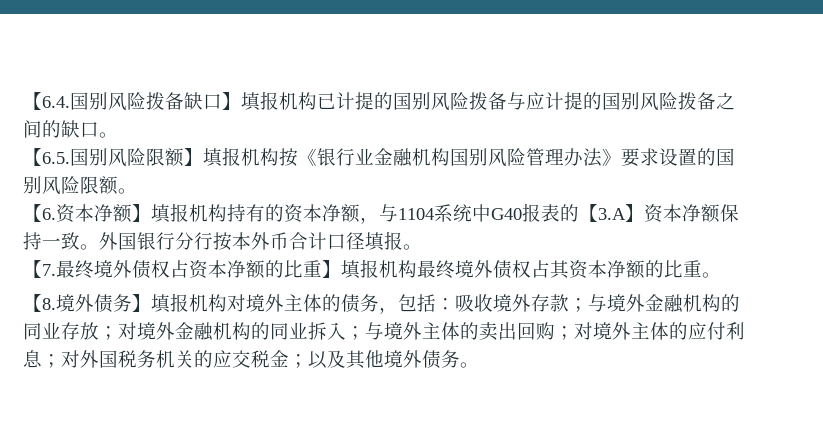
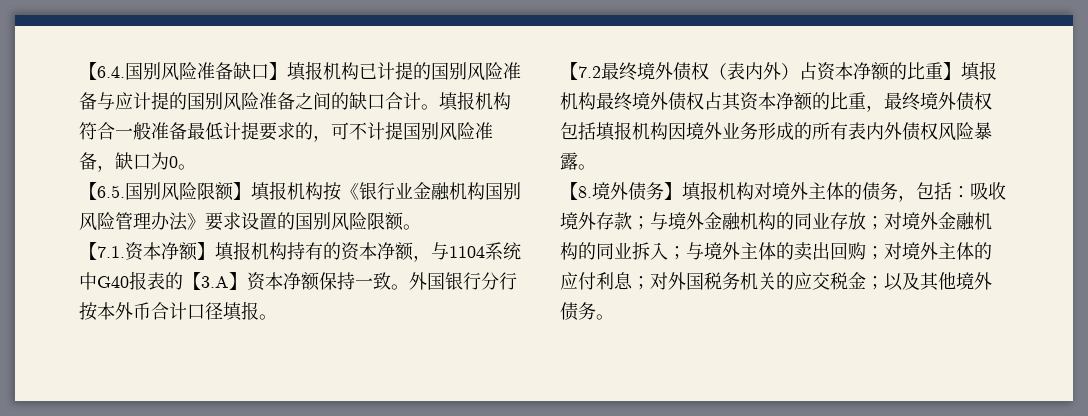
[146,92,165,110] 拨 -> [197,62,215,80] 准
[469,92,488,110] 拨 -> [503,62,521,80] 准
[678,92,697,110] 拨 -> [259,92,277,110] 准
(99, 129) none -> [385,91,511,111] [79,122,493,142] [79,152,178,172] 合计。填报机构符合一般准备最低计提要求的，可不计提国别风险准备，缺口为0
[42,208,56,220] 6. -> [97,246,125,258] 7.1.
[42,260,170,279] 7.最终境外债权 -> [578,62,799,81] 7.2最终境外债权（表内外）
(702, 268) none -> [866,92,992,112] [560,121,992,141] [560,152,578,170] ，最终境外债权包括填报机构因境外业务形成的所有表内外债权风险暴露

